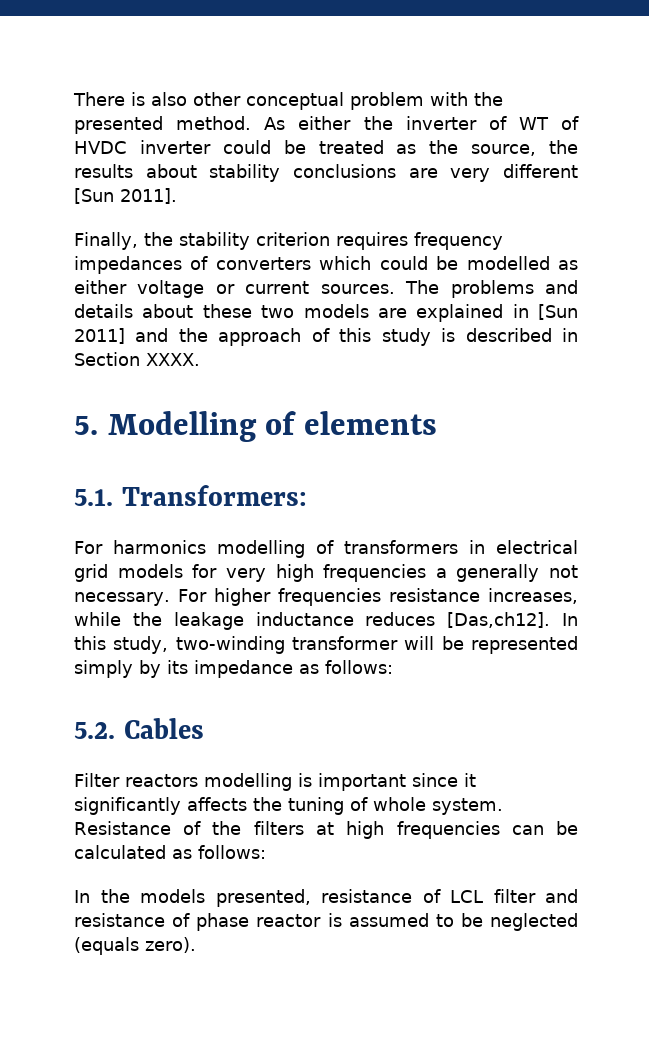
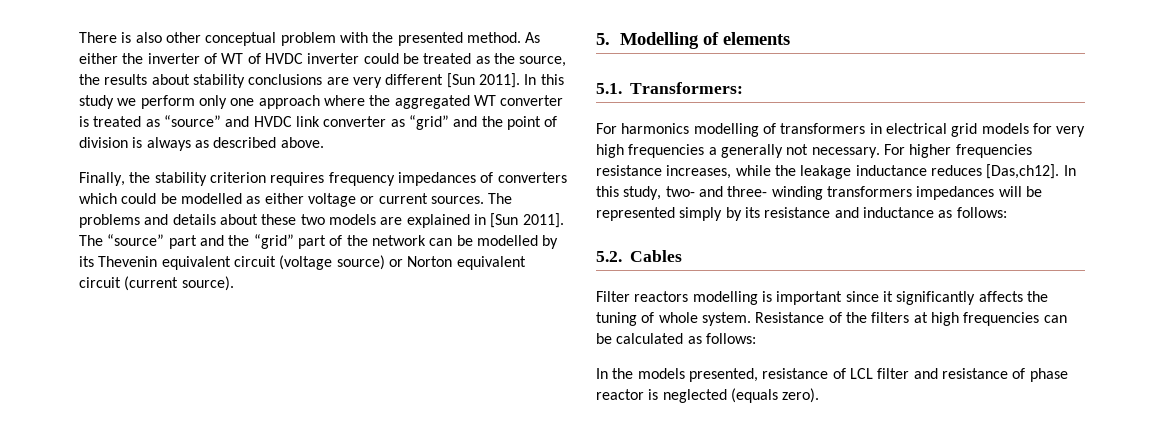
(177, 196) none -> [524,74,564,85] [79,95,564,109] [79,115,558,130] [79,137,324,151] In this study we perform only one approach where the aggregated WT converter is treated as “source” and HVDC link converter as “grid” and the point of division is always as described above.
[74,328,578,346] [74,352,200,366] 2011] and the approach of this study is described in Section XXXX. -> [522,213,564,228] [79,234,559,249] [79,255,526,270] [79,276,234,291] 2011]. The “source” part and the “grid” part of the network can be modelled by its Thevenin equivalent circuit (voltage source) or Norton equivalent circuit (current source).
[175,636,398,654] two-winding transformer -> [665,186,995,200] two- and three- winding transformers impedances
[194,660,293,678] impedance -> [764,207,934,218] resistance and inductance
[348,913,483,927] assumed to be -> (659, 394) none

